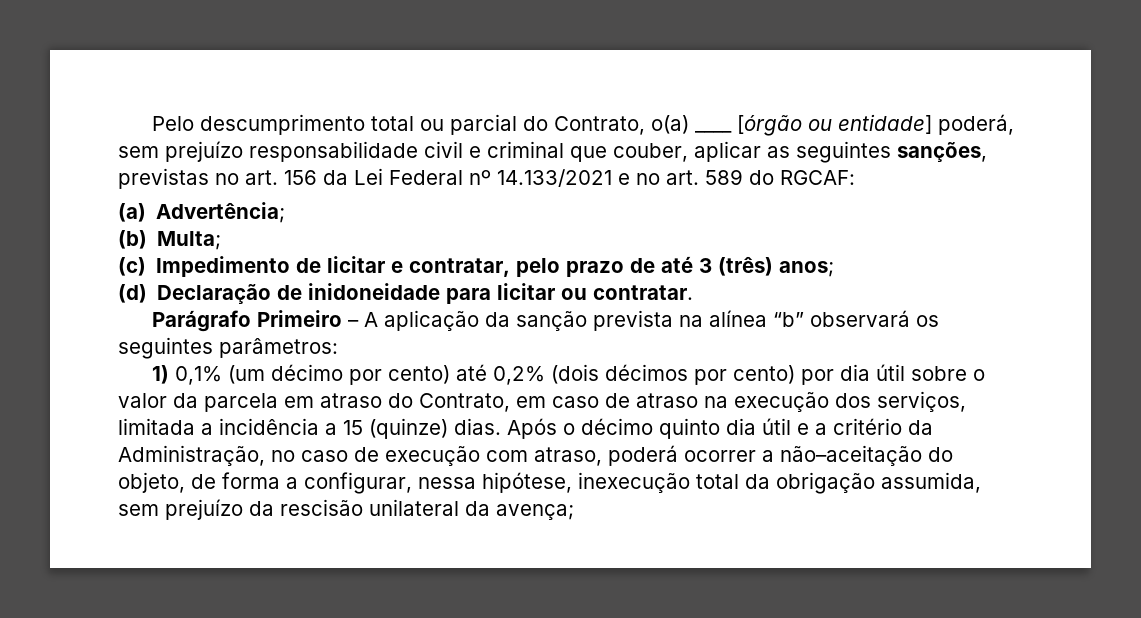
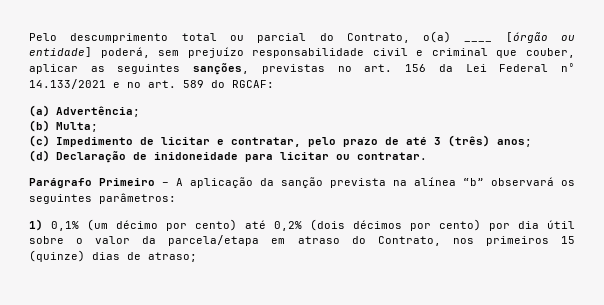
[204,393,278,412] parcela -> [168,235,260,246] parcela/etapa
[516,391,966,412] [118,418,933,439] [118,445,953,466] [118,472,981,494] [118,499,574,520] em caso de atraso na execução dos serviços, limitada a incidência a 15 (quinze) dias. Após o décimo quinto dia útil e a critério da Administração, no caso de execução com atraso, poderá ocorrer a não–aceitação do objeto, de forma a configurar, nessa hipótese, inexecução total da obrigação assumida, sem prejuízo da rescisão unilateral da avença; -> [452,236,575,246] [29,250,197,262] nos primeiros 15 (quinze) dias de atraso;

